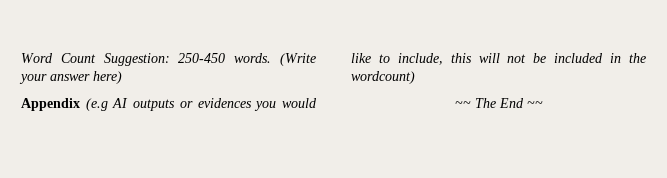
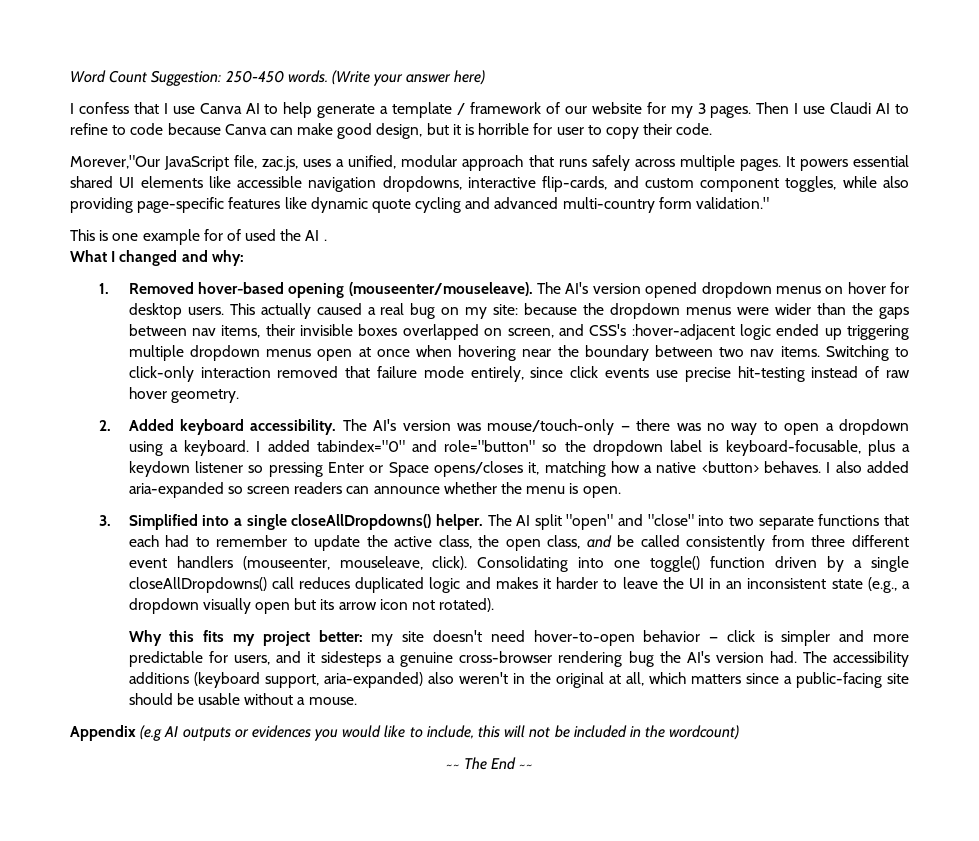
(122, 77) none -> [70,102,909,118] [70,123,713,139] [70,155,909,171] [70,176,910,192] [70,197,770,213] [70,229,327,245] [70,250,244,266] [99,282,910,298] [128,303,909,319] [128,324,909,340] [128,345,909,361] [128,366,910,382] [128,387,239,403] [99,419,909,435] [128,440,911,456] [128,461,909,477] [128,482,621,498] [99,514,909,530] [128,535,910,551] [128,556,909,572] [128,577,910,593] [128,598,495,614] [128,630,909,646] [128,651,909,667] [128,672,909,688] [128,693,357,705] // I confess that I use Canva AI to help generate a template / framework of our website for my 3 pages. Then I use Claudi AI to refine to code because Canva can make good design, but it is horrible for user to copy their code. // Morever,"Our JavaScript file, zac.js, uses a unified, modular approach that runs safely across multiple pages. It powers essential shared UI elements like accessible navigation dropdowns, interactive flip-cards, and custom component toggles, while also providing page-specific features like dynamic quote cycling and advanced multi-country form validation." // This is one example for of used the AI . // What I changed and why: // 1. Removed hover-based opening (mouseenter/mouseleave). The AI's version opened dropdown menus on hover for desktop users. This actually caused a real bug on my site: because the dropdown menus were wider than the gaps between nav items, their invisible boxes overlapped on screen, and CSS's :hover-adjacent logic ended up triggering multiple dropdown menus open at once when hovering near the boundary between two nav items. Switching to click-only interaction removed that failure mode entirely, since click events use precise hit-testing instead of raw hover geometry. // 2. Added keyboard accessibility. The AI's version was mouse/touch-only — there was no way to open a dropdown using a keyboard. I added tabindex="0" and role="button" so the dropdown label is keyboard-focusable, plus a keydown listener so pressing Enter or Space opens/closes it, matching how a native <button> behaves. I also added aria-expanded so screen readers can announce whether the menu is open. // 3. Simplified into a single closeAllDropdowns() helper. The AI split "open" and "close" into two separate functions that each had to remember to update the active class, the open class, and be called consistently from three different event handlers (mouseenter, mouseleave, click). Consolidating into one toggle() function driven by a single closeAllDropdowns() call reduces duplicated logic and makes it harder to leave the UI in an inconsistent state (e.g., a dropdown visually open but its arrow icon not rotated). // Why this fits my project better: my site doesn't need hover-to-open behavior — click is simpler and more predictable for users, and it sidesteps a genuine cross-browser rendering bug the AI's version had. The accessibility additions (keyboard support, aria-expanded) also weren't in the original at all, which matters since a public-facing site should be usable without a mouse.

